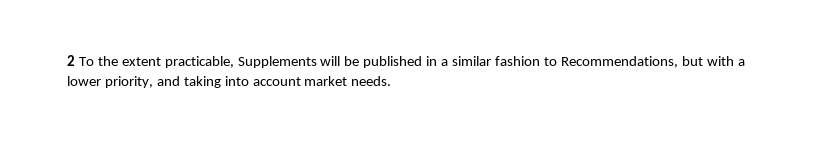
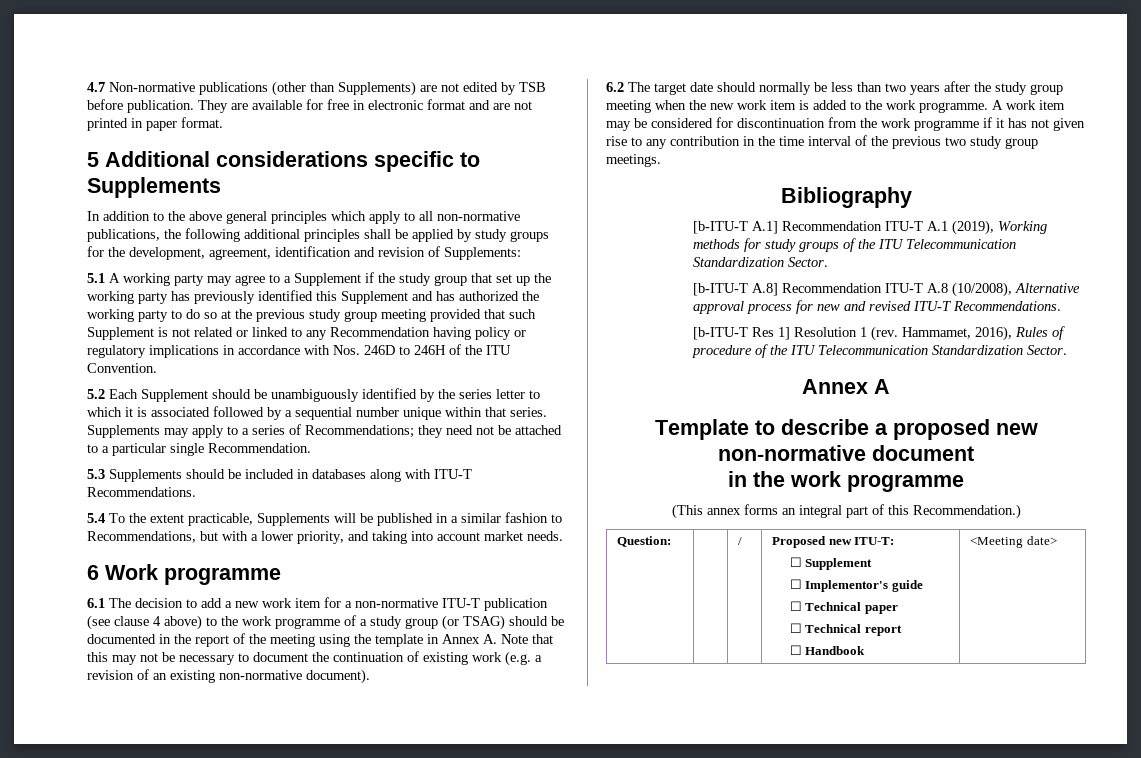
[67,55,75,66] 2 -> [87,81,546,96] [87,99,532,113] [87,117,223,131] [87,151,480,172] [87,177,221,198] [87,211,520,224] [87,228,549,242] [87,246,521,260] [87,272,551,286] [87,290,539,304] [87,309,536,322] [87,327,526,340] [87,344,511,358] [87,363,157,373] [87,388,540,402] [87,406,547,420] [87,424,562,438] [87,443,311,456] [87,469,472,482] [87,487,196,497] [87,513,105,523] 4.7 Non-normative publications (other than Supplements) are not edited by TSB before publication. They are available for free in electronic format and are not printed in paper format. // 5 Additional considerations specific to Supplements // In addition to the above general principles which apply to all non-normative publications, the following additional principles shall be applied by study groups for the development, agreement, identification and revision of Supplements: // 5.1 A working party may agree to a Supplement if the study group that set up the working party has previously identified this Supplement and has authorized the working party to do so at the previous study group meeting provided that such Supplement is not related or linked to any Recommendation having policy or regulatory implications in accordance with Nos. 246D to 246H of the ITU Convention. // 5.2 Each Supplement should be unambiguously identified by the series letter to which it is associated followed by a sequential number unique within that series. Supplements may apply to a series of Recommendations; they need not be attached to a particular single Recommendation. // 5.3 Supplements should be included in databases along with ITU-T Recommendations. // 5.4
(392, 81) none -> [87,564,281,585] [87,597,548,611] [87,615,564,630] [87,633,553,647] [87,651,542,666] [87,669,370,684] [606,81,1063,95] [606,100,1065,113] [606,117,1085,131] [606,135,1038,149] [606,154,661,167] [780,187,912,208] [692,220,1047,235] [692,238,1016,252] [692,257,828,267] [692,282,1080,297] [692,300,1061,314] [692,326,1065,341] [691,344,1067,358] [802,379,890,394] [654,419,1038,440] [718,445,974,461] [728,471,964,492] [671,504,1021,519] [617,536,672,547] [738,537,743,545] [772,536,895,548] [789,557,873,570] [789,579,923,592] [789,601,898,614] [789,623,902,636] [789,645,866,655] [970,536,1057,548] // 6 Work programme // 6.1 The decision to add a new work item for a non-normative ITU-T publication (see clause 4 above) to the work programme of a study group (or TSAG) should be documented in the report of the meeting using the template in Annex A. Note that this may not be necessary to document the continuation of existing work (e.g. a revision of an existing non-normative document). // 6.2 The target date should normally be less than two years after the study group meeting when the new work item is added to the work programme. A work item may be considered for discontinuation from the work programme if it has not given rise to any contribution in the time interval of the previous two study group meetings. // Bibliography // [b-ITU-T A.1] Recommendation ITU-T A.1 (2019), Working methods for study groups of the ITU Telecommunication Standardization Sector. // [b-ITU-T A.8] Recommendation ITU-T A.8 (10/2008), Alternative approval process for new and revised ITU-T Recommendations. // [b-ITU-T Res 1] Resolution 1 (rev. Hammamet, 2016), Rules of procedure of the ITU Telecommunication Standardization Sector. // Annex A // Template to describe a proposed new non-normative document // in the work programme // (This annex forms an integral part of this Recommendation.) // Question: | | / | Proposed new ITU-T: // ☐ Supplement // ☐ Implementor's guide // ☐ Technical paper // ☐ Technical report // ☐ Handbook | <Meeting date>

